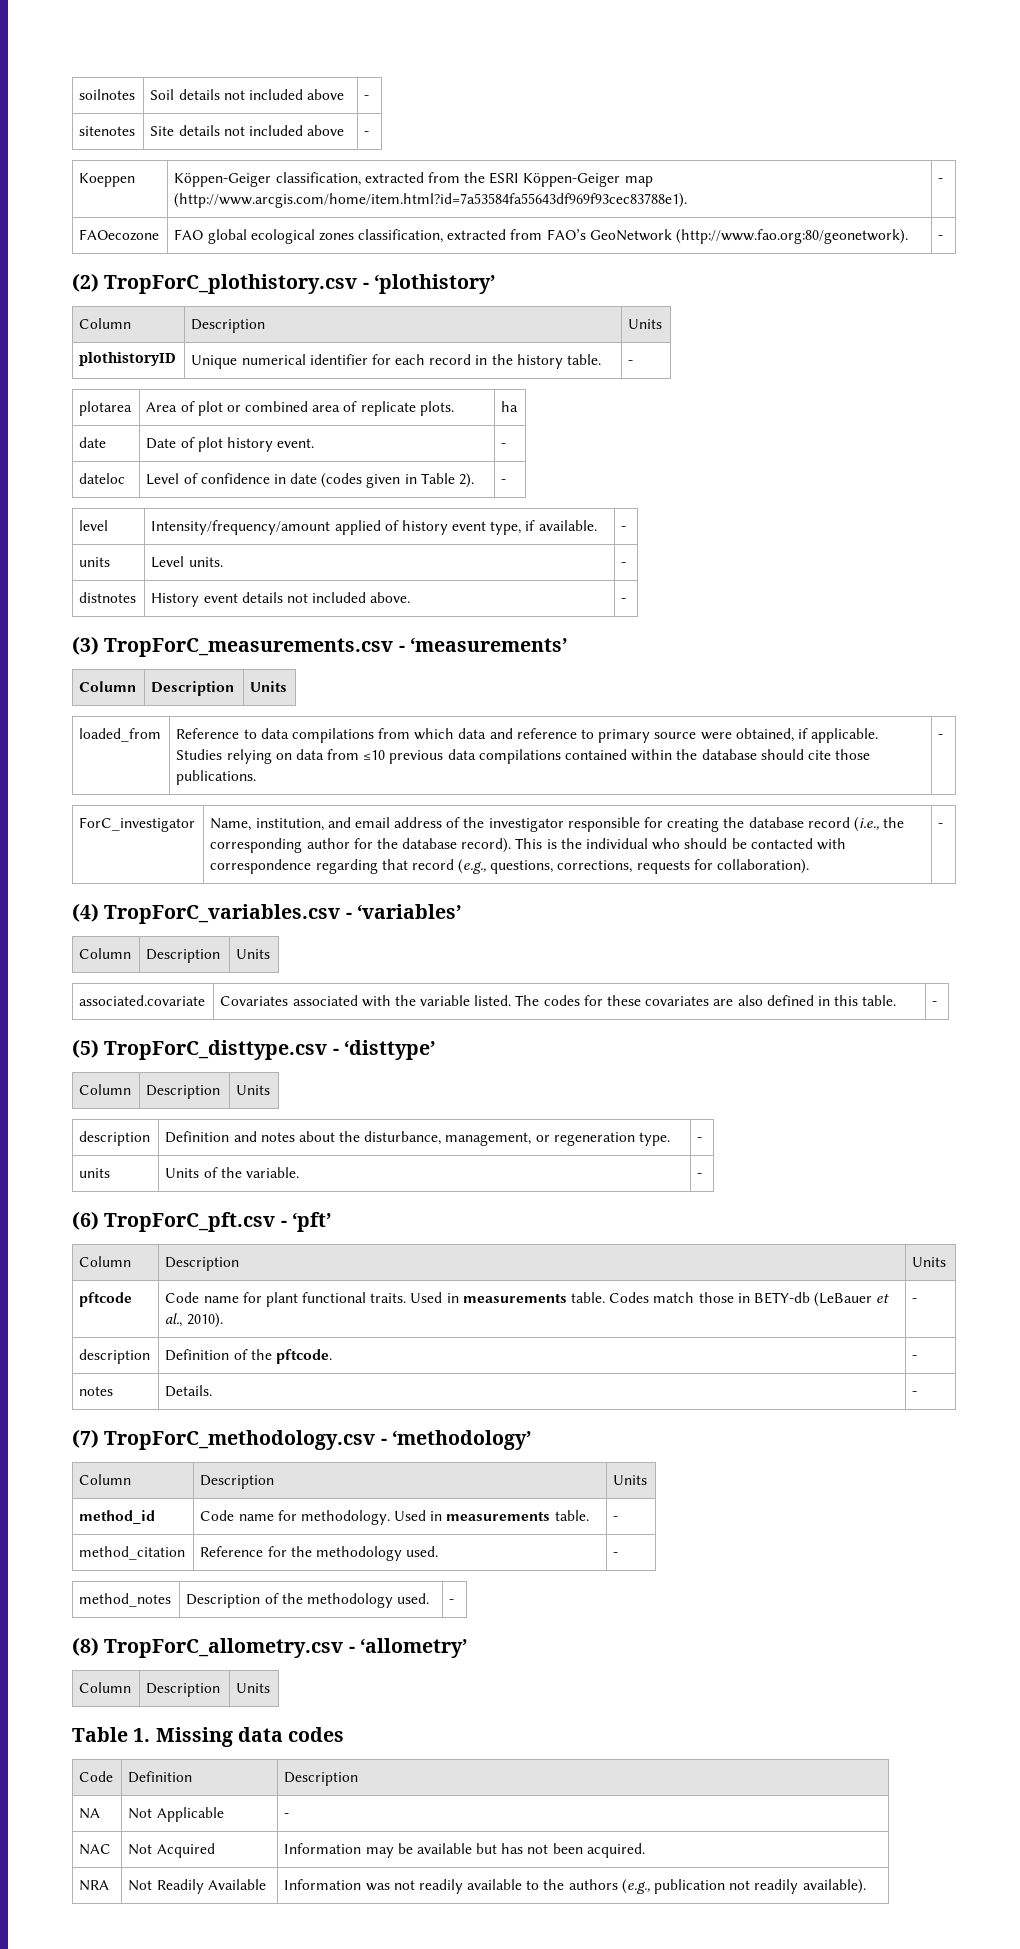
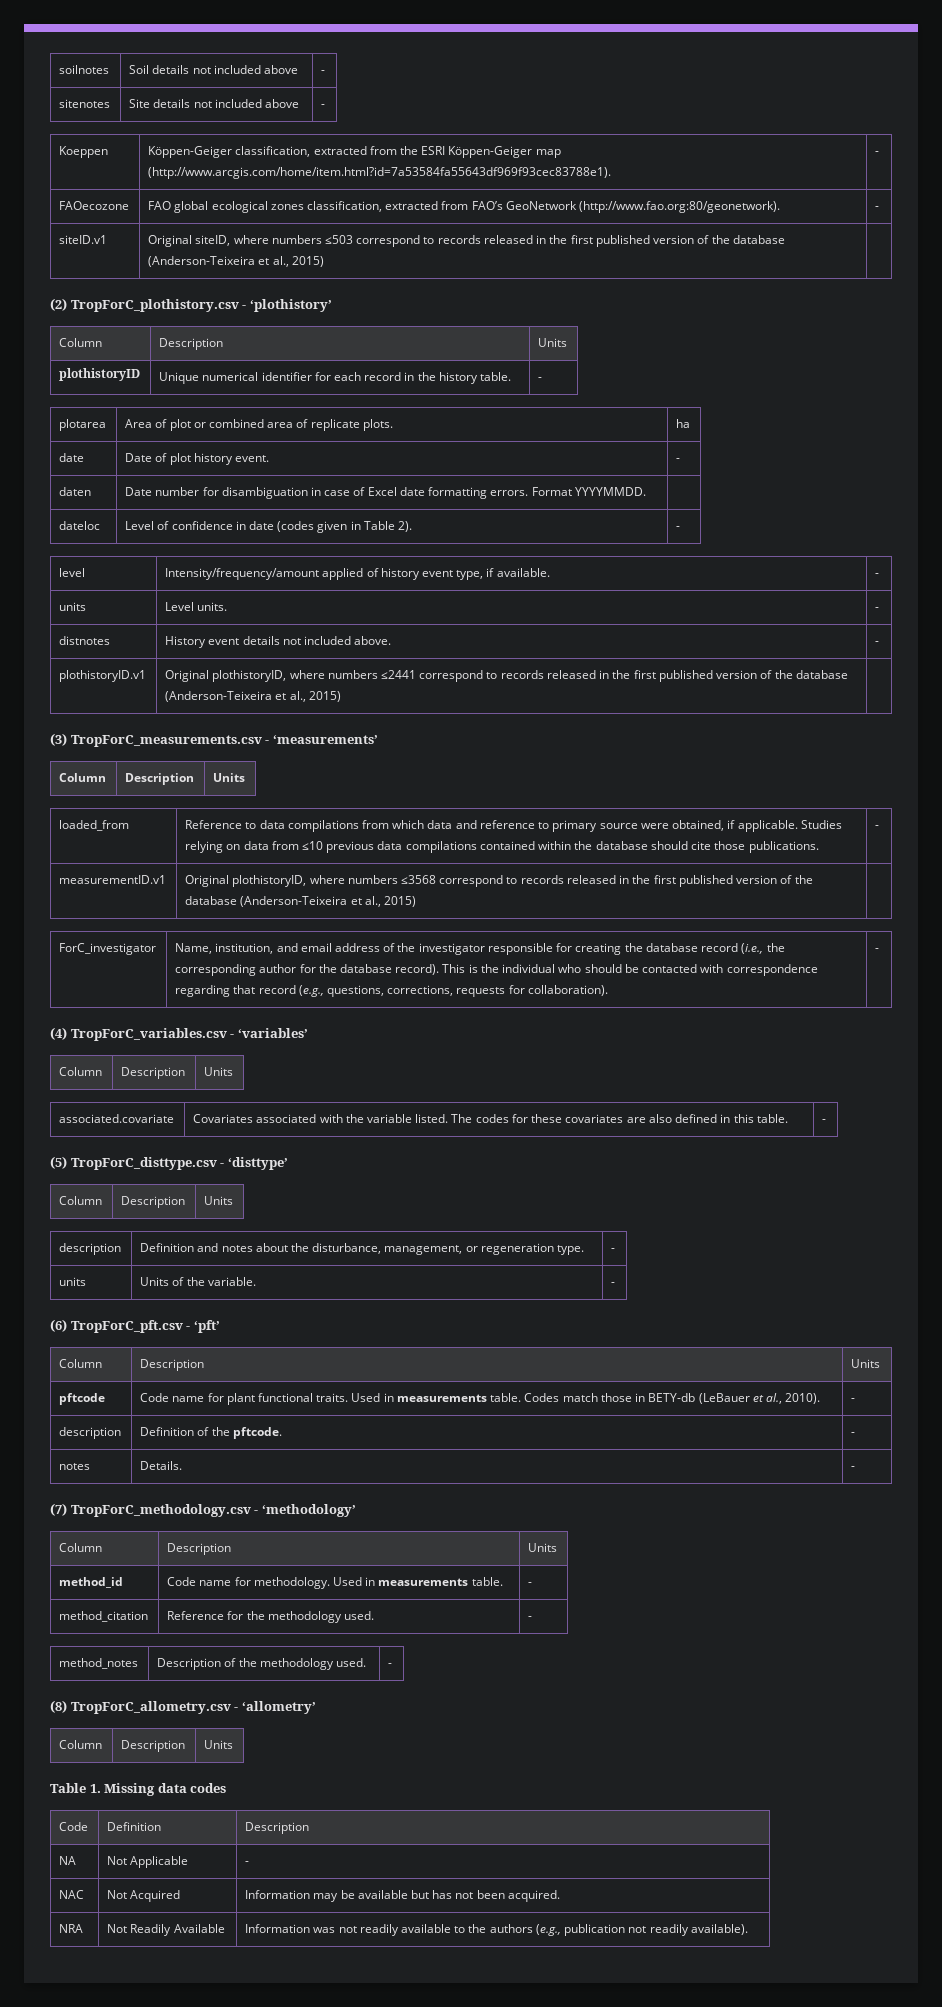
(944, 237) none -> [59,235,108,244] [148,235,785,247] [148,256,324,267] // siteID.v1 | Original siteID, where numbers ≤503 correspond to records released in the first published version of the database (Anderson-Teixeira et al., 2015) |
(507, 445) none -> [59,487,92,496] [125,487,646,499] // daten | Date number for disambiguation in case of Excel date formatting errors. Format YYYYMMDD. |
(627, 600) none -> [59,670,147,682] [165,670,848,682] [165,691,341,702] // plothistoryID.v1 | Original plothistoryID, where numbers ≤2441 correspond to records released in the first published version of the database (Anderson-Teixeira et al., 2015) |
(944, 736) none -> [59,875,167,884] [185,875,813,887] [185,896,416,907] // measurementID.v1 | Original plothistoryID, where numbers ≤3568 correspond to records released in the first published version of the database (Anderson-Teixeira et al., 2015) |

